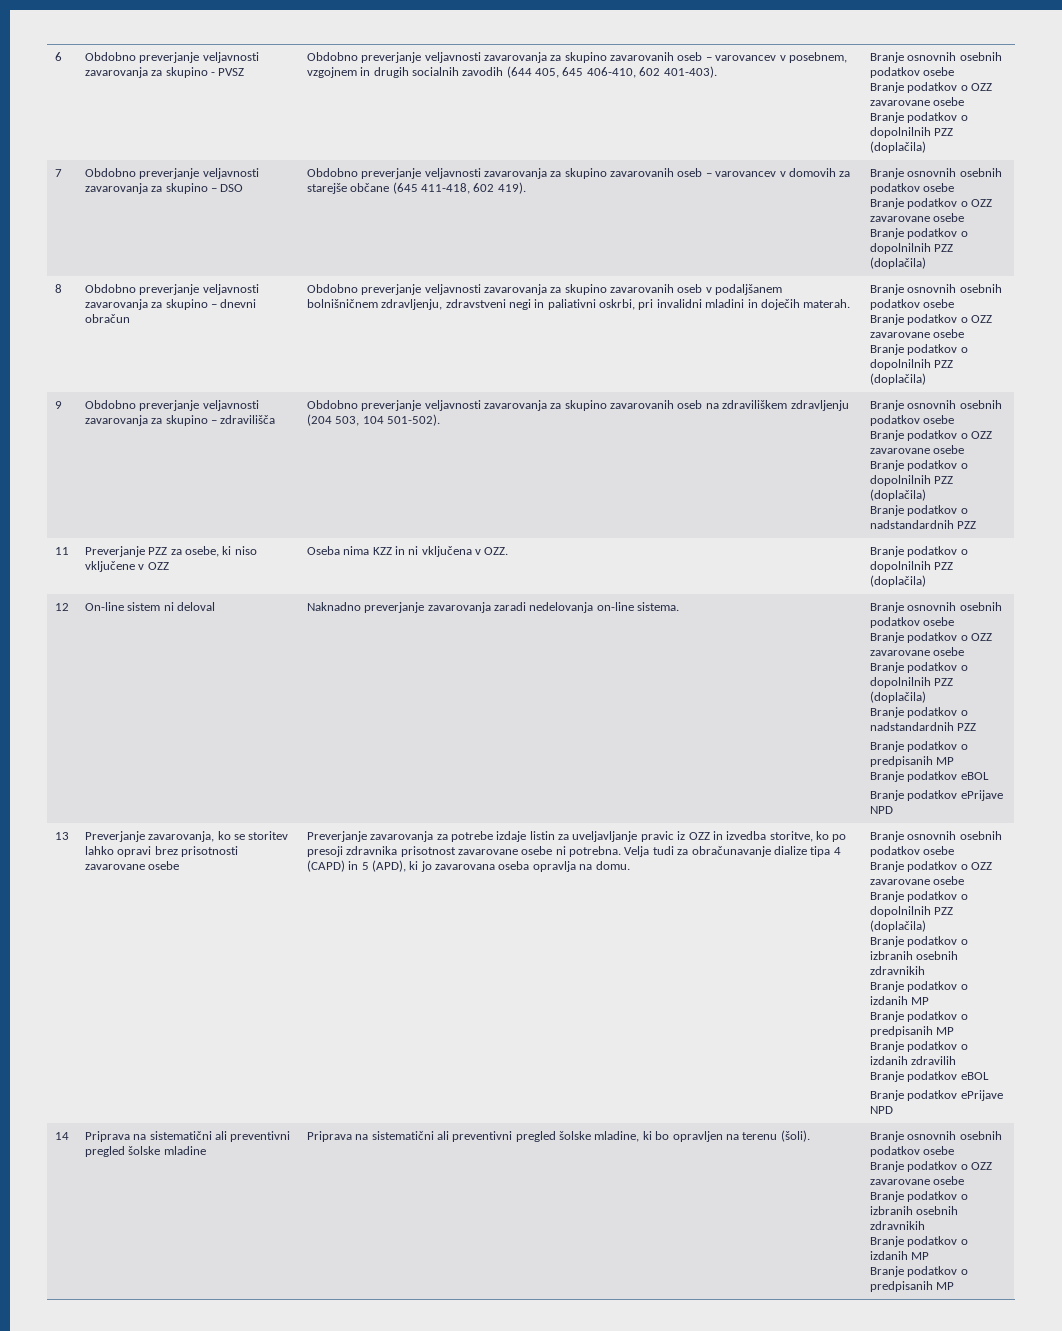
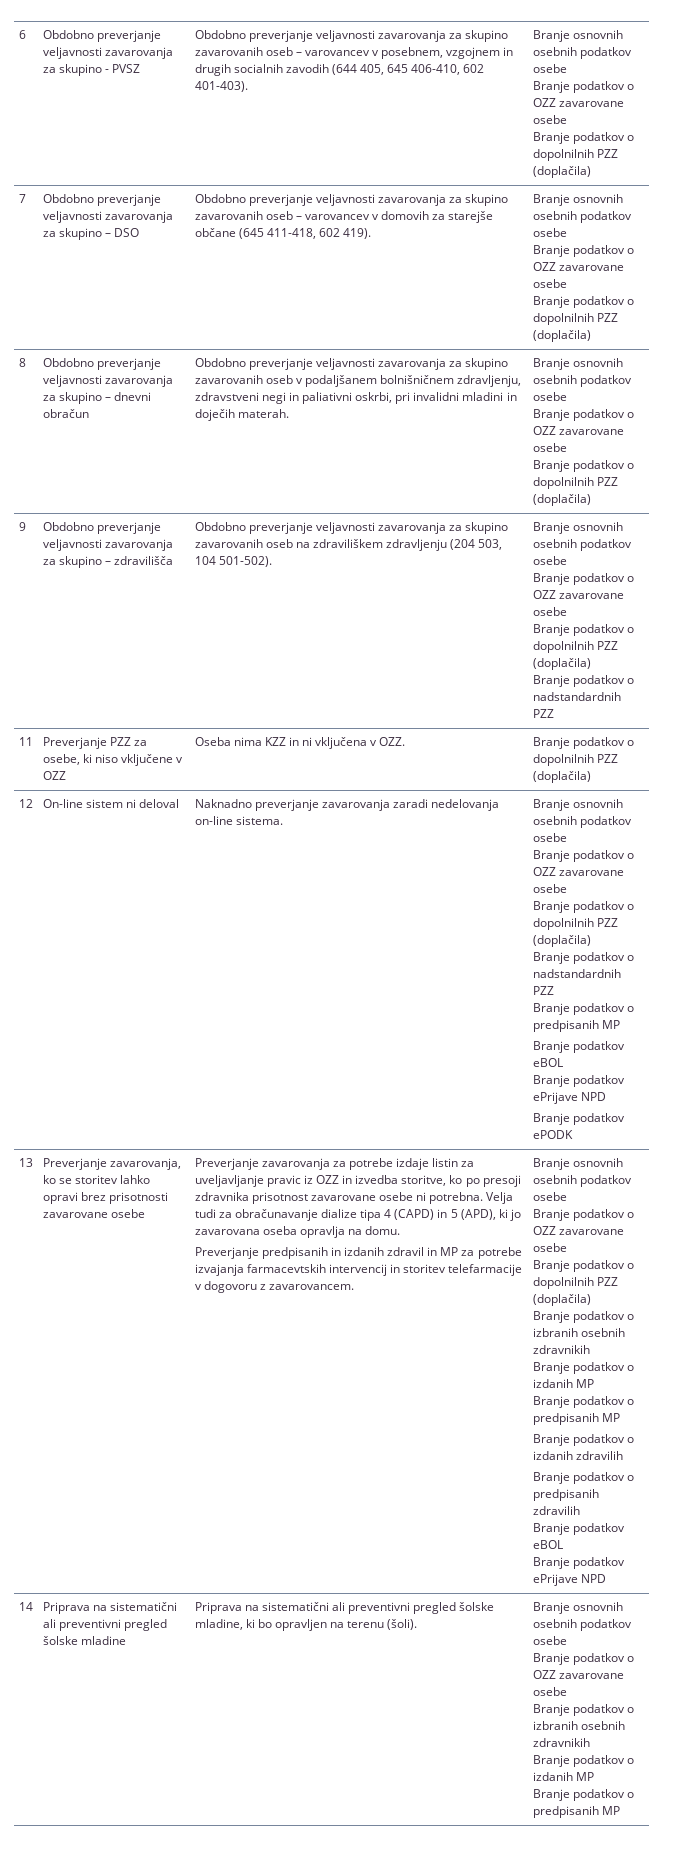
(893, 810) none -> [532,1113,625,1125] [532,1130,573,1139] // Branje podatkov ePODK
(630, 865) none -> [194,1247,522,1259] [194,1264,523,1276] [194,1281,354,1293] // Preverjanje predpisanih in izdanih zdravil in MP za potrebe izvajanja farmacevtskih intervencij in storitev telefarmacije v dogovoru z zavarovancem.
(957, 1060) none -> [532,1472,634,1484] [532,1489,599,1501] [532,1506,580,1515] // Branje podatkov o predpisanih zdravilih

